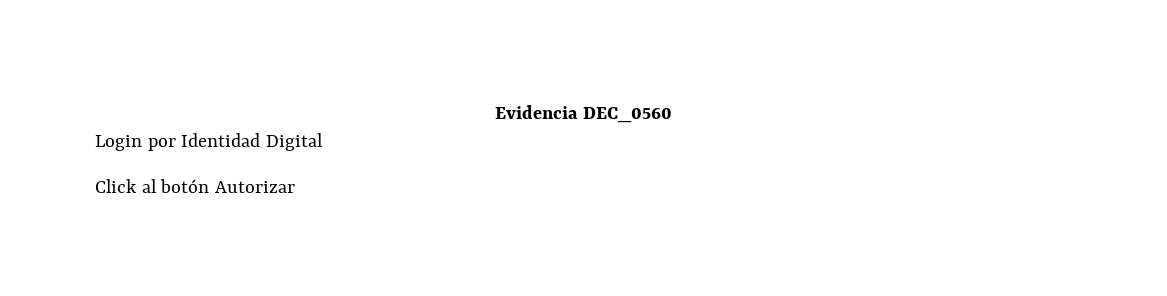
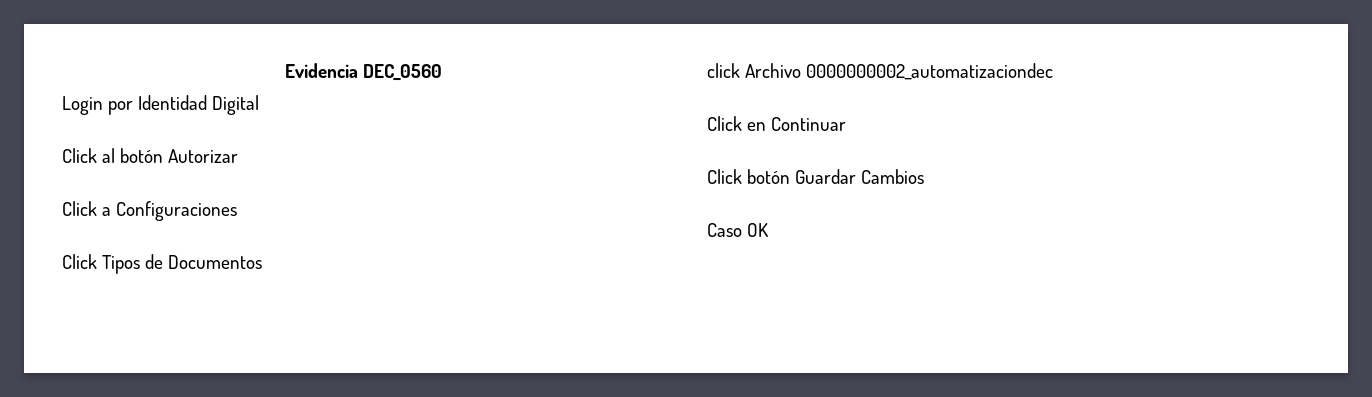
(296, 187) none -> [62,201,238,221] [62,254,263,274] [707,63,1054,80] [707,116,847,131] [707,169,925,184] [707,223,770,237] // Click a Configuraciones // Click Tipos de Documentos // click Archivo 0000000002_automatizaciondec // Click en Continuar // Click botón Guardar Cambios // Caso OK

